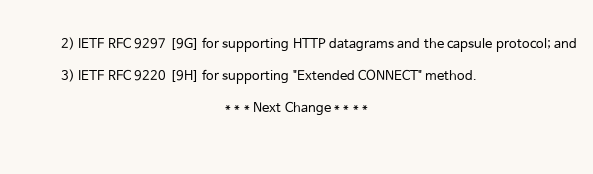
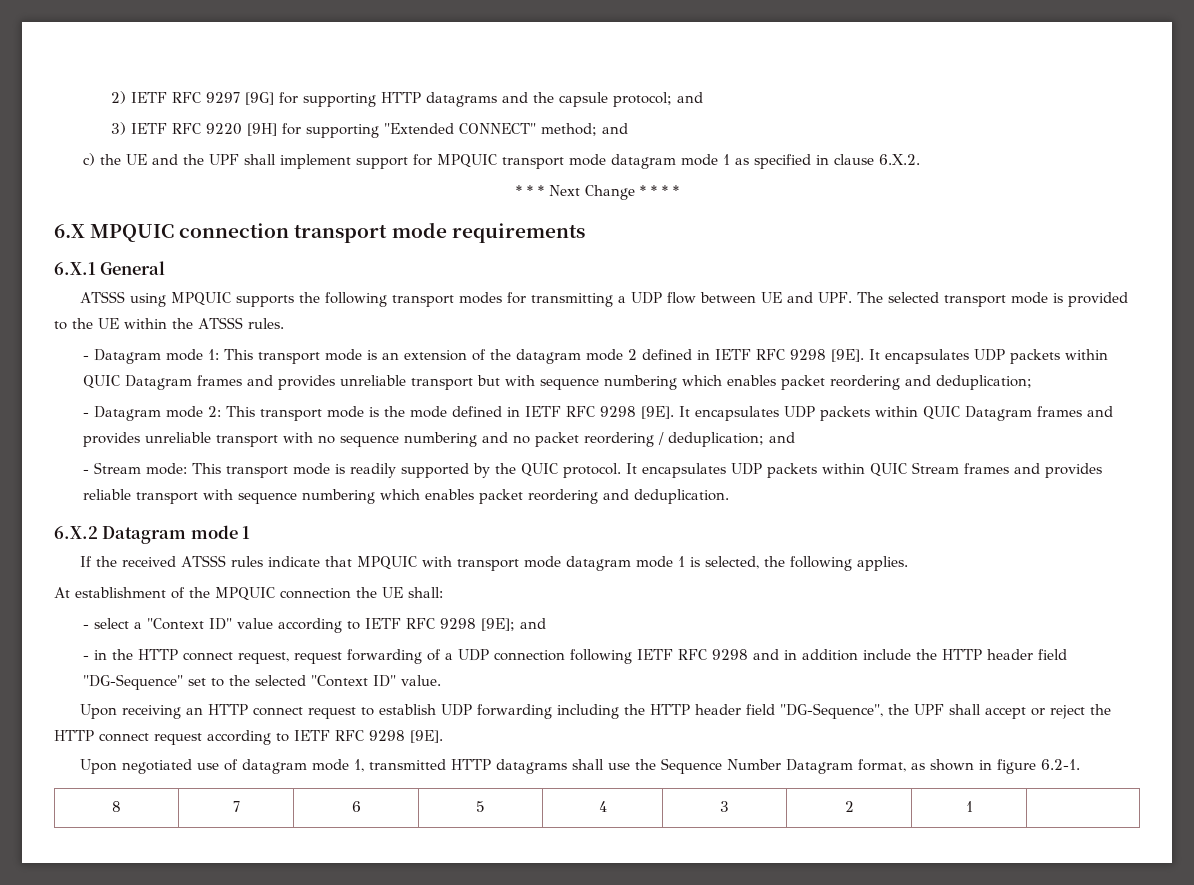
[425,70,478,81] method. -> [541,123,629,136] [82,153,920,169] method; and // c) the UE and the UPF shall implement support for MPQUIC transport mode datagram mode 1 as specified in clause 6.X.2.
(368, 108) none -> [54,222,585,243] [54,261,166,275] [79,291,1128,307] [54,317,284,330] [82,349,1108,364] [82,375,1032,390] [82,406,1113,421] [82,432,795,447] [82,462,1102,478] [82,489,729,504] [54,525,251,544] [79,555,908,571] [54,587,443,601] [82,618,546,633] [82,649,1067,664] [82,674,441,690] [79,703,1111,719] [54,730,443,745] [79,758,1080,774] [112,801,121,812] [232,801,240,812] [351,801,361,812] [476,801,485,812] [598,801,607,812] [720,801,729,812] [844,801,854,812] [965,801,973,812] // 6.X MPQUIC connection transport mode requirements // 6.X.1 General // ATSSS using MPQUIC supports the following transport modes for transmitting a UDP flow between UE and UPF. The selected transport mode is provided to the UE within the ATSSS rules. // - Datagram mode 1: This transport mode is an extension of the datagram mode 2 defined in IETF RFC 9298 [9E]. It encapsulates UDP packets within QUIC Datagram frames and provides unreliable transport but with sequence numbering which enables packet reordering and deduplication; // - Datagram mode 2: This transport mode is the mode defined in IETF RFC 9298 [9E]. It encapsulates UDP packets within QUIC Datagram frames and provides unreliable transport with no sequence numbering and no packet reordering / deduplication; and // - Stream mode: This transport mode is readily supported by the QUIC protocol. It encapsulates UDP packets within QUIC Stream frames and provides reliable transport with sequence numbering which enables packet reordering and deduplication. // 6.X.2 Datagram mode 1 // If the received ATSSS rules indicate that MPQUIC with transport mode datagram mode 1 is selected, the following applies. // At establishment of the MPQUIC connection the UE shall: // - select a "Context ID" value according to IETF RFC 9298 [9E]; and // - in the HTTP connect request, request forwarding of a UDP connection following IETF RFC 9298 and in addition include the HTTP header field "DG-Sequence" set to the selected "Context ID" value. // Upon receiving an HTTP connect request to establish UDP forwarding including the HTTP header field "DG-Sequence", the UPF shall accept or reject the HTTP connect request according to IETF RFC 9298 [9E]. // Upon negotiated use of datagram mode 1, transmitted HTTP datagrams shall use the Sequence Number Datagram format, as shown in figure 6.2-1. // 8 | 7 | 6 | 5 | 4 | 3 | 2 | 1 |

